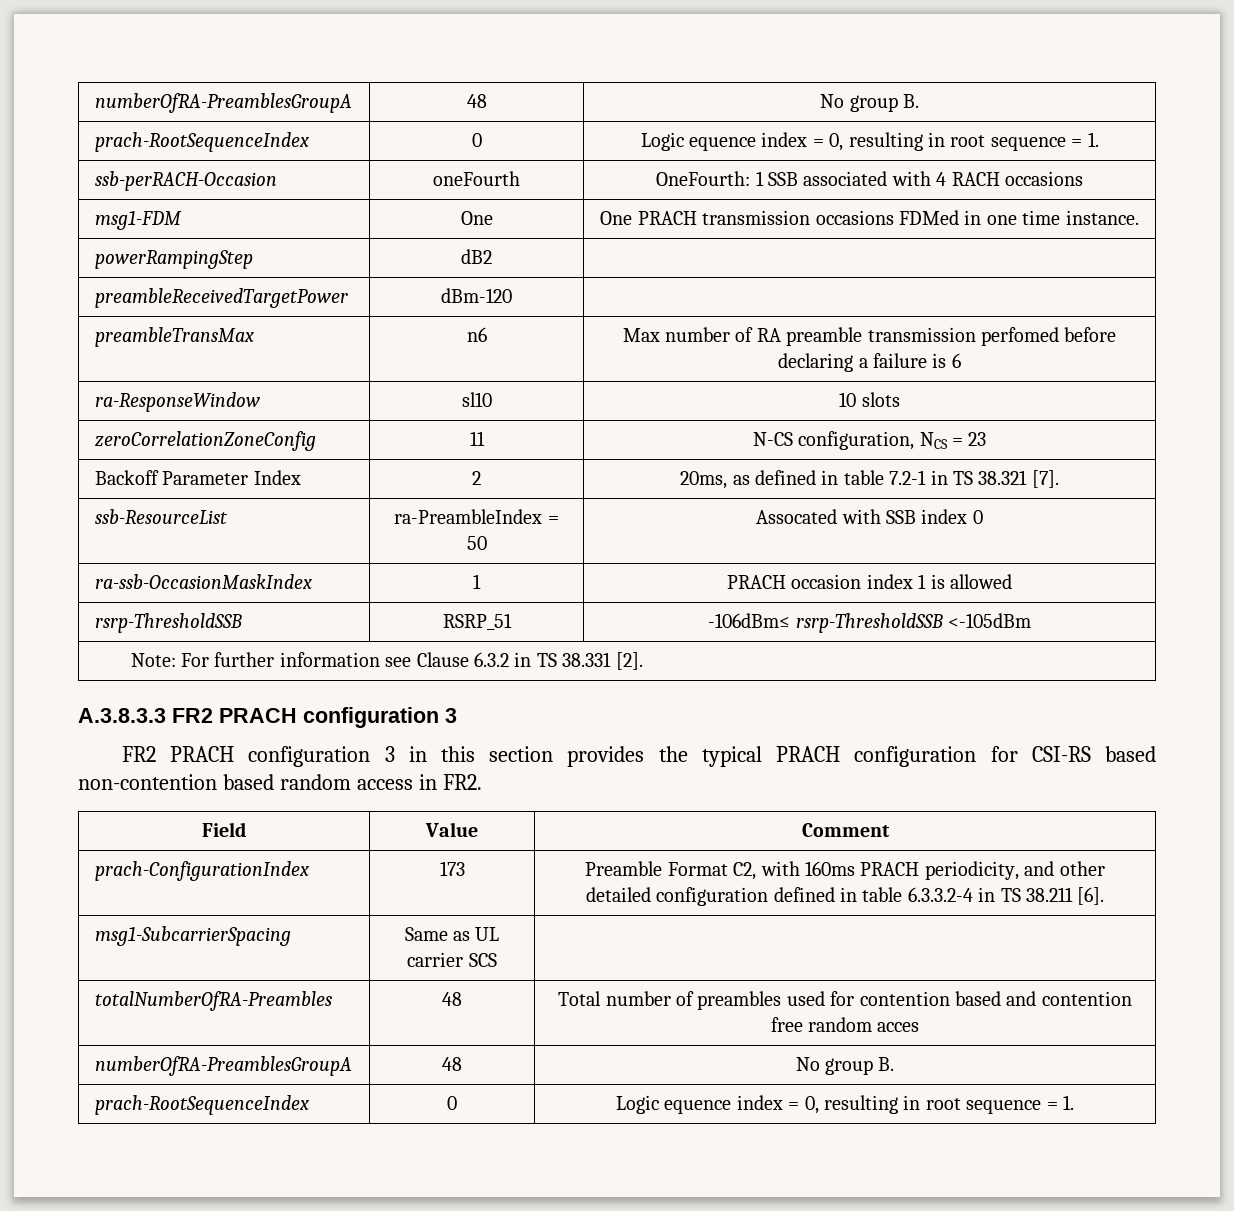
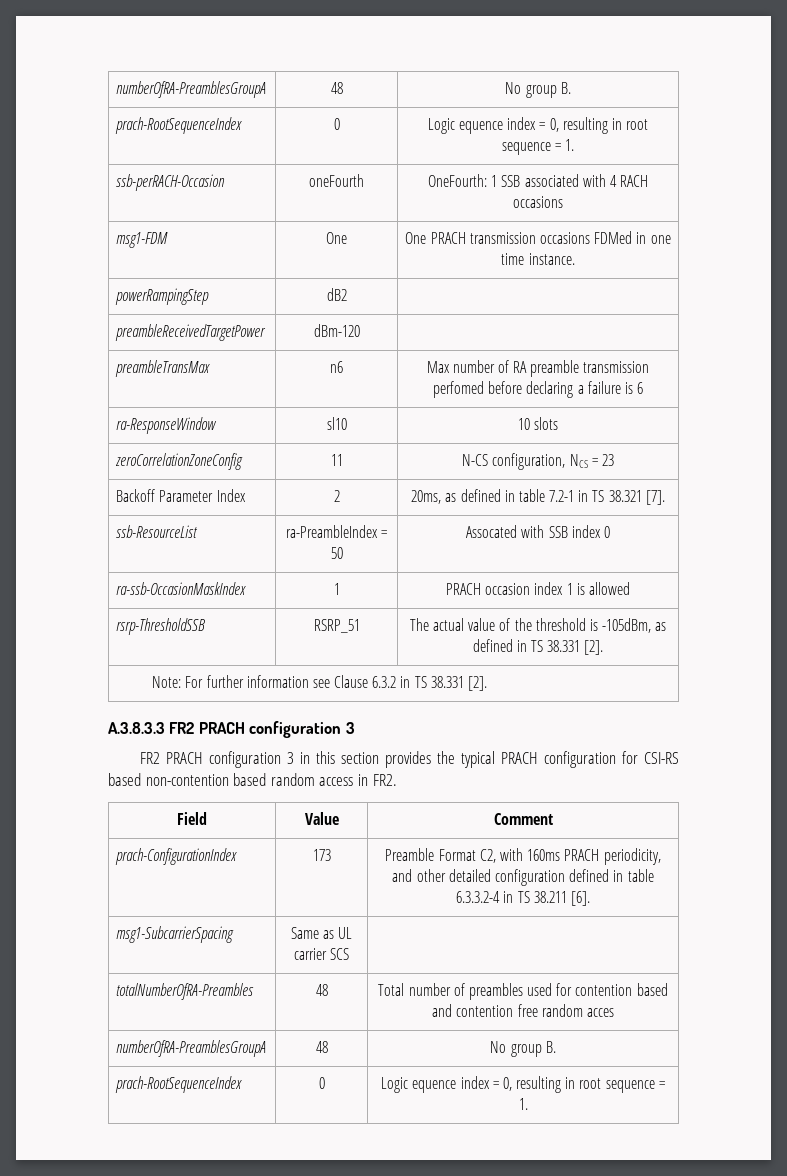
[708,613,1031,633] -106dBm≤ rsrp-ThresholdSSB <-105dBm -> [409,618,667,633] [472,639,604,655] The actual value of the threshold is -105dBm, as defined in TS 38.331 [2].

